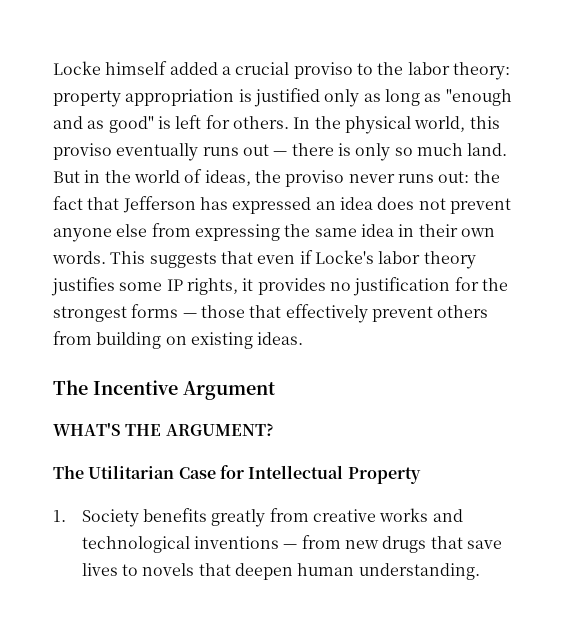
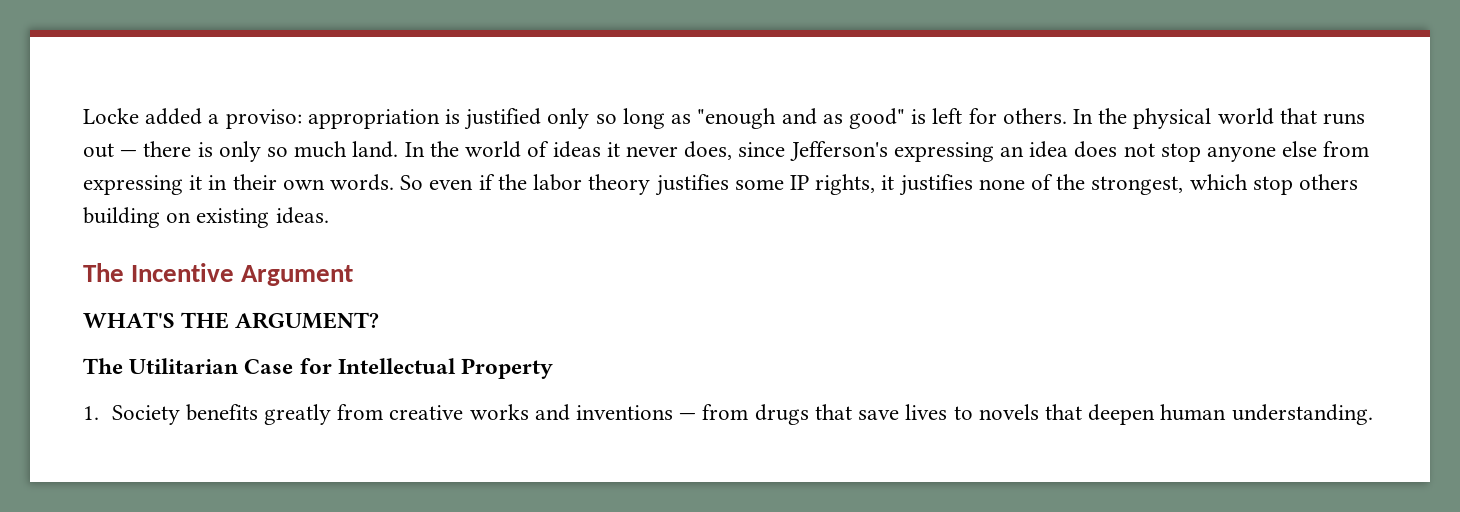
[105,61,168,75] himself -> (139, 116) none
[235,62,510,80] [53,90,121,107] crucial proviso to the labor theory: property -> [225,109,302,129] proviso:
[363,93,381,102] as -> [595,114,617,124] so
[414,116,500,132] [53,143,199,161] world, this proviso eventually -> [1217,108,1317,125] world that
[53,170,101,183] But in -> [404,142,425,157] In
[204,170,500,187] [53,196,312,214] ideas, the proviso never runs out: the fact that Jefferson has expressed -> [552,141,994,162] ideas it never does, since Jefferson's expressing
[449,198,511,214] prevent -> [1160,143,1201,162] stop
[284,224,394,237] the same idea -> [189,175,203,190] it
[110,251,253,268] This suggests that -> [400,175,424,190] So
[314,250,374,264] Locke's -> [497,174,527,190] the
[257,277,508,296] [53,304,489,323] [53,331,92,345] provides no justification for the strongest forms — those that effectively prevent others from -> [898,174,1359,196] justifies none of the strongest, which stop others
[81,536,190,553] technological -> (570, 412) none
[344,540,379,549] new -> (749, 412) none

